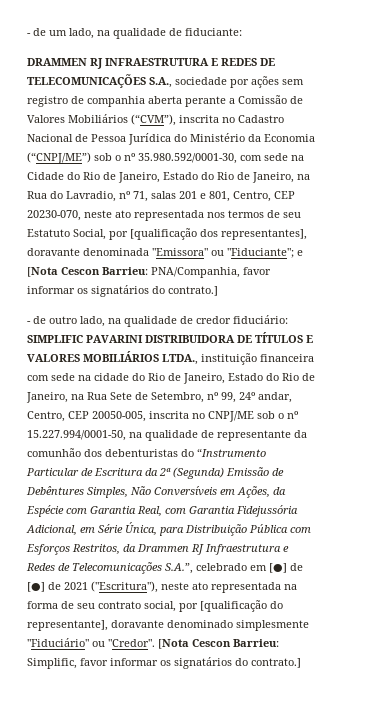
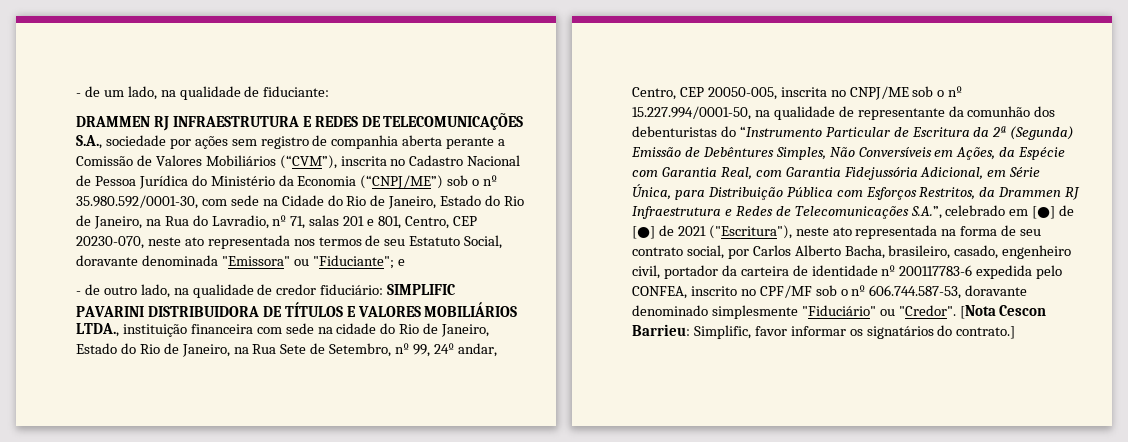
[109,228,307,240] por [qualificação dos representantes], -> (503, 242) none
[27,267,271,278] [27,285,218,297] [Nota Cescon Barrieu: PNA/Companhia, favor informar os signatários do contrato.] -> (405, 262) none
[200,600,283,612] [27,620,108,631] [qualificação do representante], -> [752,245,1072,259] [632,265,1063,279] [632,285,962,299] Carlos Alberto Bacha, brasileiro, casado, engenheiro civil, portador da carteira de identidade nº 200117783-6 expedida pelo CONFEA, inscrito no CPF/MF sob o nº 606.744.587-53,

